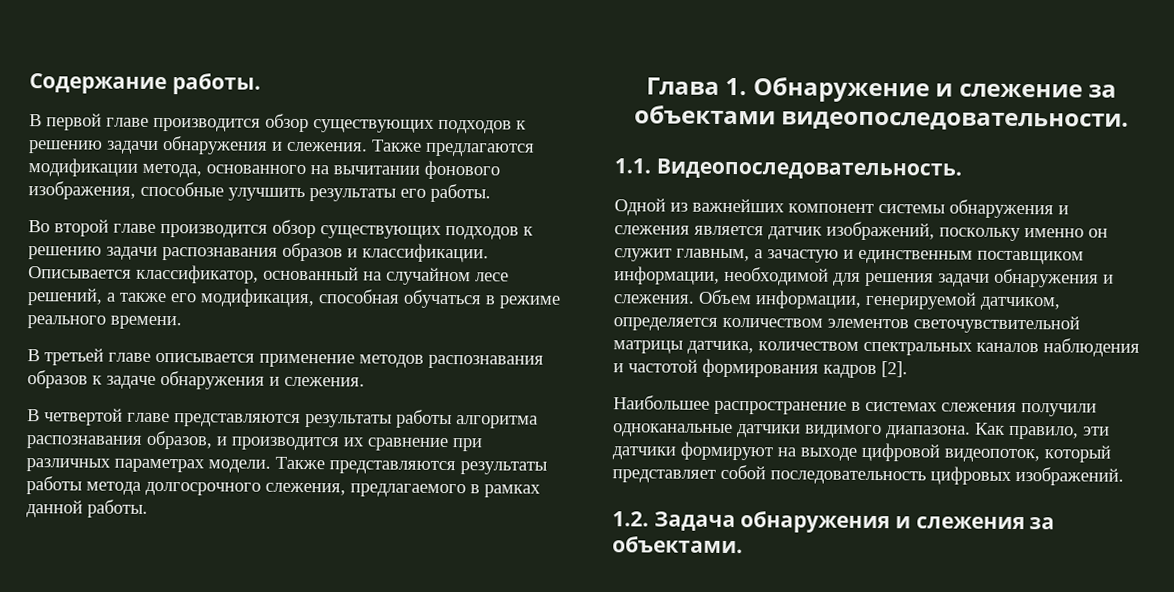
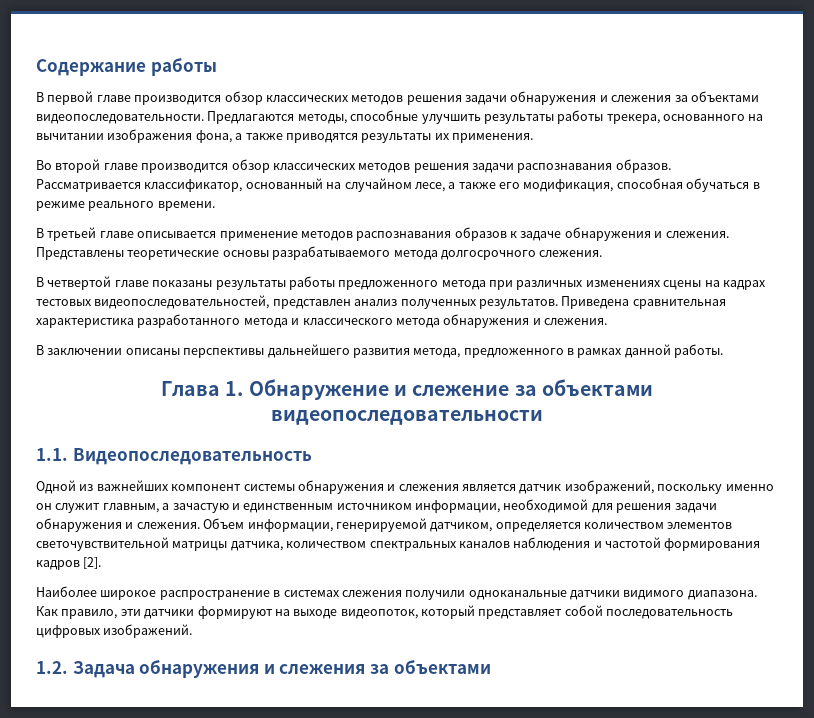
[171,73,261,95] работы. -> [150,57,217,76] работы
[313,119,526,134] [28,136,535,157] [28,158,500,180] [28,181,491,203] существующих подходов к решению задачи обнаружения и слежения. Также предлагаются модификации метода, основанного на вычитании фонового изображения, способные улучшить результаты его работы. -> [265,91,759,105] [36,110,764,124] [36,129,533,143] классических методов решения задачи обнаружения и слежения за объектами видеопоследовательности. Предлагаются методы, способные улучшить результаты работы трекера, основанного на вычитании изображения фона, а также приводятся результаты их применения.
[320,225,533,240] [28,242,489,263] [28,266,132,279] существующих подходов к решению задачи распознавания образов и классификации. Описывается -> [272,159,671,173] [36,179,141,192] классических методов решения задачи распознавания образов. Рассматривается
[475,272,509,282] [27,288,103,306] лесе решений, -> [414,182,445,192] лесе,
(365, 381) none -> [36,246,603,260] Представлены теоретические основы разрабатываемого метода долгосрочного слежения.
[174,409,538,429] [26,430,483,452] [26,456,547,475] [26,476,466,498] представляются результаты работы алгоритма распознавания образов, и производится их сравнение при различных параметрах модели. Также представляются результаты работы метода долгосрочного слежения, предлагаемого -> [152,276,766,290] [36,295,726,309] [36,314,607,328] [36,344,564,358] показаны результаты работы предложенного метода при различных изменениях сцены на кадрах тестовых видеопоследовательностей, представлен анализ полученных результатов. Приведена сравнительная характеристика разработанного метода и классического метода обнаружения и слежения. // В заключении описаны перспективы дальнейшего развития метода, предложенного
[781,111,1130,131] видеопоследовательности. -> [271,410,543,425] видеопоследовательности
[655,158,962,180] Видеопоследовательность. -> [72,448,312,465] Видеопоследовательность
[977,250,1084,265] поставщиком -> [336,503,412,510] источником
[613,395,710,410] Наибольшее -> [36,586,157,600] Наиболее широкое
[861,442,940,462] цифровой -> (338, 614) none
[612,536,743,554] объектами. -> [393,659,491,674] объектами

